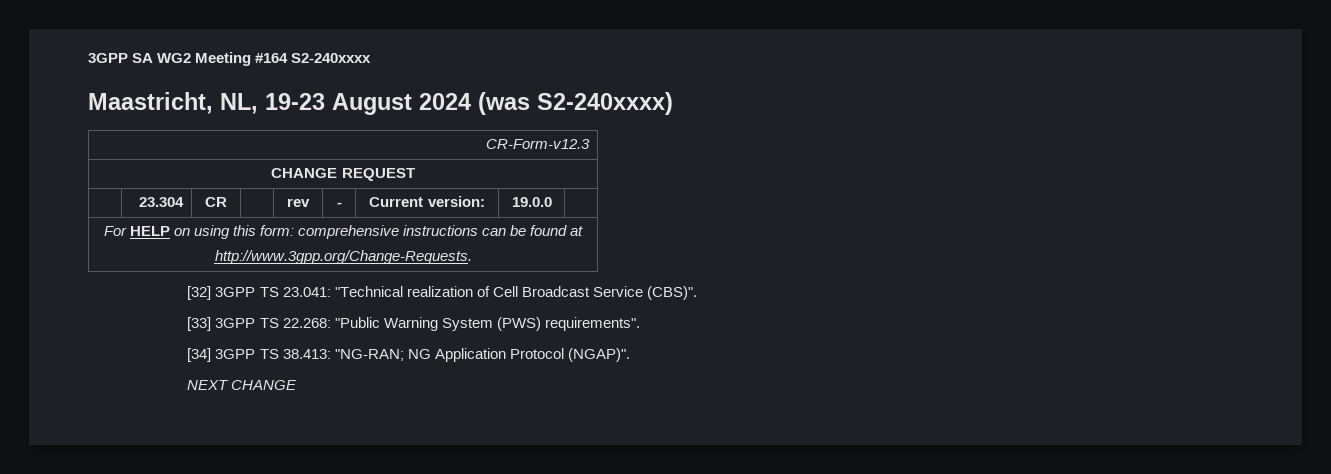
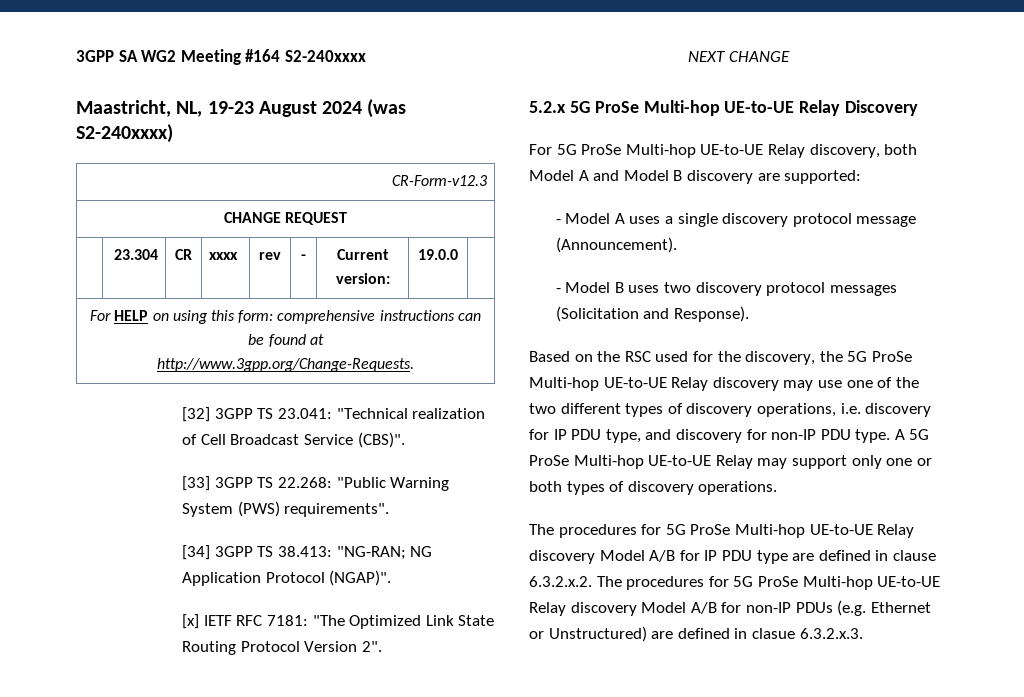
(227, 202) none -> [208,252,238,260] xxxx
[187,380,298,390] NEXT CHANGE -> [182,614,495,629] [182,641,383,655] [688,51,790,62] [529,100,919,116] [529,144,918,158] [529,170,862,184] [555,213,917,227] [555,237,677,253] [555,282,897,296] [555,306,749,322] [529,351,912,365] [529,377,919,391] [529,403,932,417] [529,429,930,443] [529,455,932,469] [529,481,778,495] [529,524,915,538] [529,550,936,564] [529,576,941,590] [529,600,931,616] [529,626,863,642] [x] IETF RFC 7181: "The Optimized Link State Routing Protocol Version 2". // NEXT CHANGE // 5.2.x 5G ProSe Multi-hop UE-to-UE Relay Discovery // For 5G ProSe Multi-hop UE-to-UE Relay discovery, both Model A and Model B discovery are supported: // - Model A uses a single discovery protocol message (Announcement). // - Model B uses two discovery protocol messages (Solicitation and Response). // Based on the RSC used for the discovery, the 5G ProSe Multi-hop UE-to-UE Relay discovery may use one of the two different types of discovery operations, i.e. discovery for IP PDU type, and discovery for non-IP PDU type. A 5G ProSe Multi-hop UE-to-UE Relay may support only one or both types of discovery operations. // The procedures for 5G ProSe Multi-hop UE-to-UE Relay discovery Model A/B for IP PDU type are defined in clause 6.3.2.x.2. The procedures for 5G ProSe Multi-hop UE-to-UE Relay discovery Model A/B for non-IP PDUs (e.g. Ethernet or Unstructured) are defined in clasue 6.3.2.x.3.

